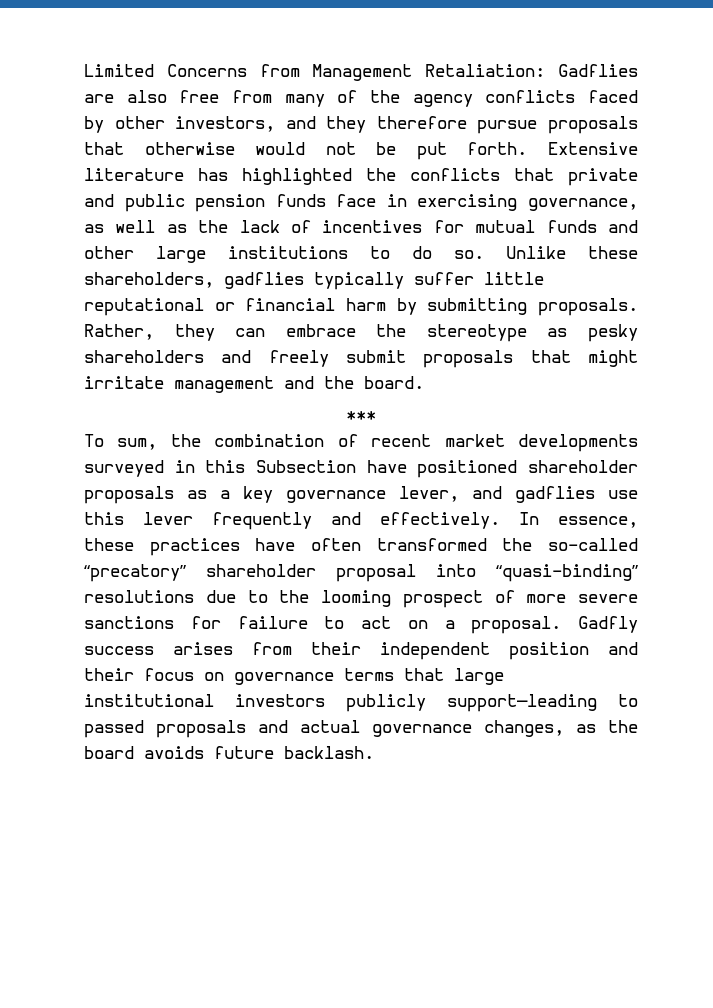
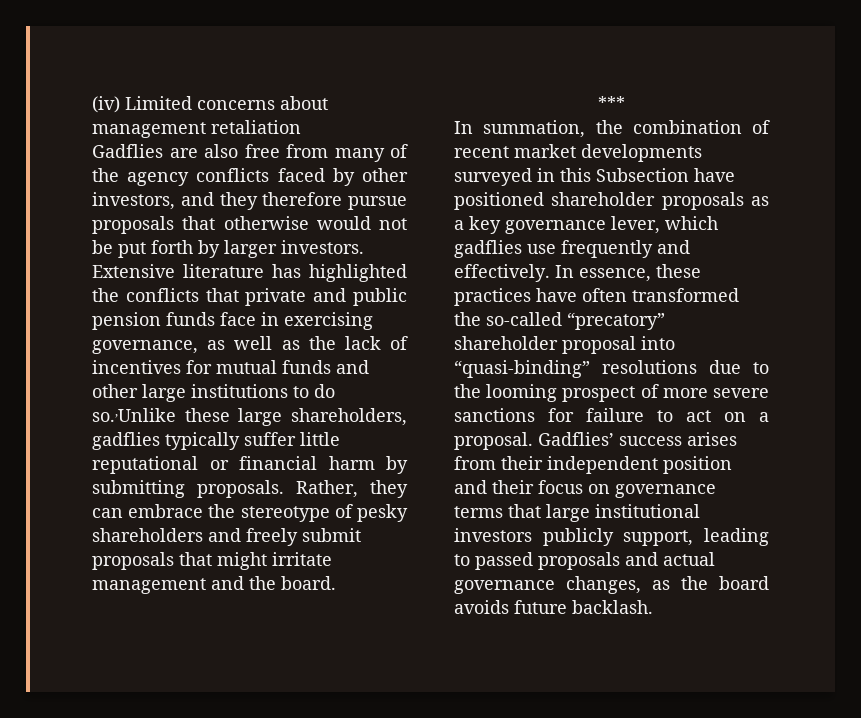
[84,64,546,81] Limited Concerns from Management Retaliation: -> [92,96,328,113] [92,120,301,138] (iv) Limited concerns about management retaliation //
[467,142,528,155] forth. -> [151,240,364,258] forth by larger investors.
[454,246,638,259] so. Unlike these -> [92,408,283,426] so.,Unlike these large
[547,328,568,337] as -> [334,504,353,518] of
[84,434,158,450] To sum, -> [454,120,586,138] In summation,
[472,486,502,499] and -> [665,216,718,230] which
[84,512,193,525] this lever -> (556, 249) none
[578,616,638,633] Gadfly -> [538,432,614,446] Gadflies’
[447,694,597,712] support—leading -> [623,528,769,546] support, leading

